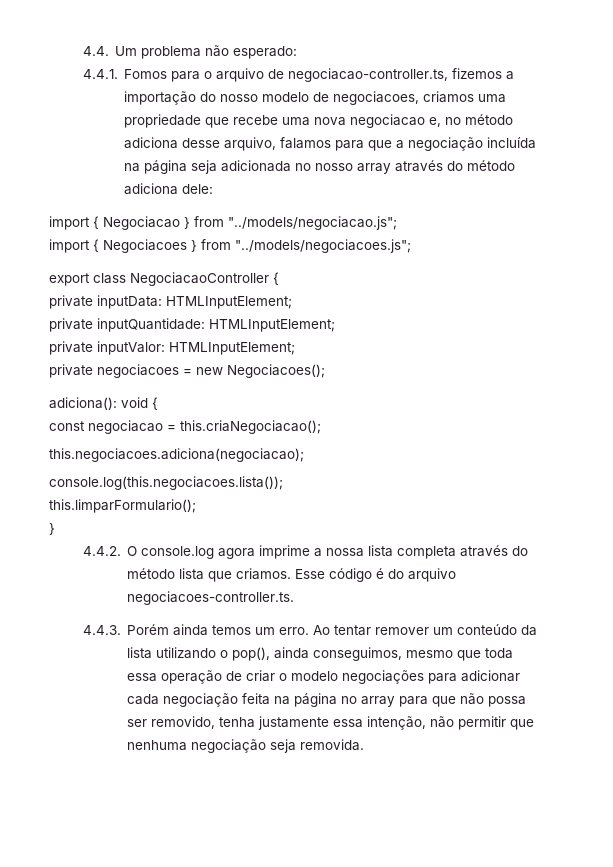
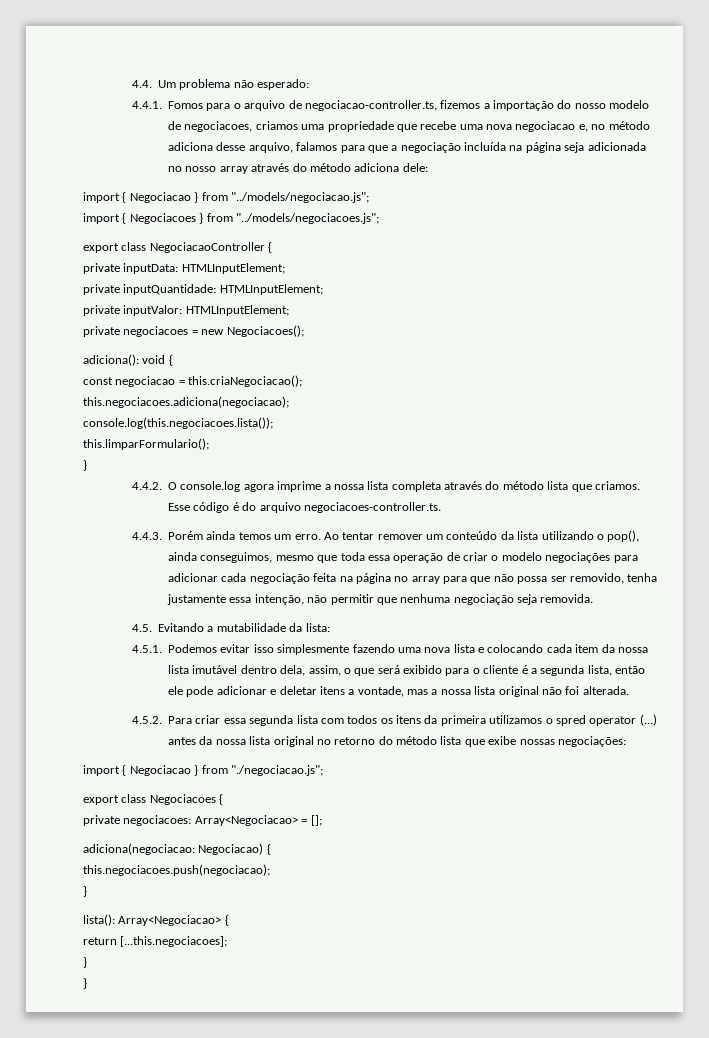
(365, 745) none -> [131,623,330,632] [131,644,648,655] [168,665,646,676] [168,686,629,697] [131,714,657,726] [168,736,626,747] [83,765,323,776] [83,794,224,805] [83,815,322,826] [83,843,271,855] [83,864,270,876] [83,886,87,897] [83,914,229,926] [83,936,228,947] [83,957,87,968] [83,978,87,989] // 4.5. Evitando a mutabilidade da lista: // 4.5.1. Podemos evitar isso simplesmente fazendo uma nova lista e colocando cada item da nossa lista imutável dentro dela, assim, o que será exibido para o cliente é a segunda lista, então ele pode adicionar e deletar itens a vontade, mas a nossa lista original não foi alterada. // 4.5.2. Para criar essa segunda lista com todos os itens da primeira utilizamos o spred operator (...) antes da nossa lista original no retorno do método lista que exibe nossas negociações: // import { Negociacao } from "./negociacao.js"; // export class Negociacoes { // private negociacoes: Array<Negociacao> = []; // adiciona(negociacao: Negociacao) { // this.negociacoes.push(negociacao); // } // lista(): Array<Negociacao> { // return [...this.negociacoes]; // } // }

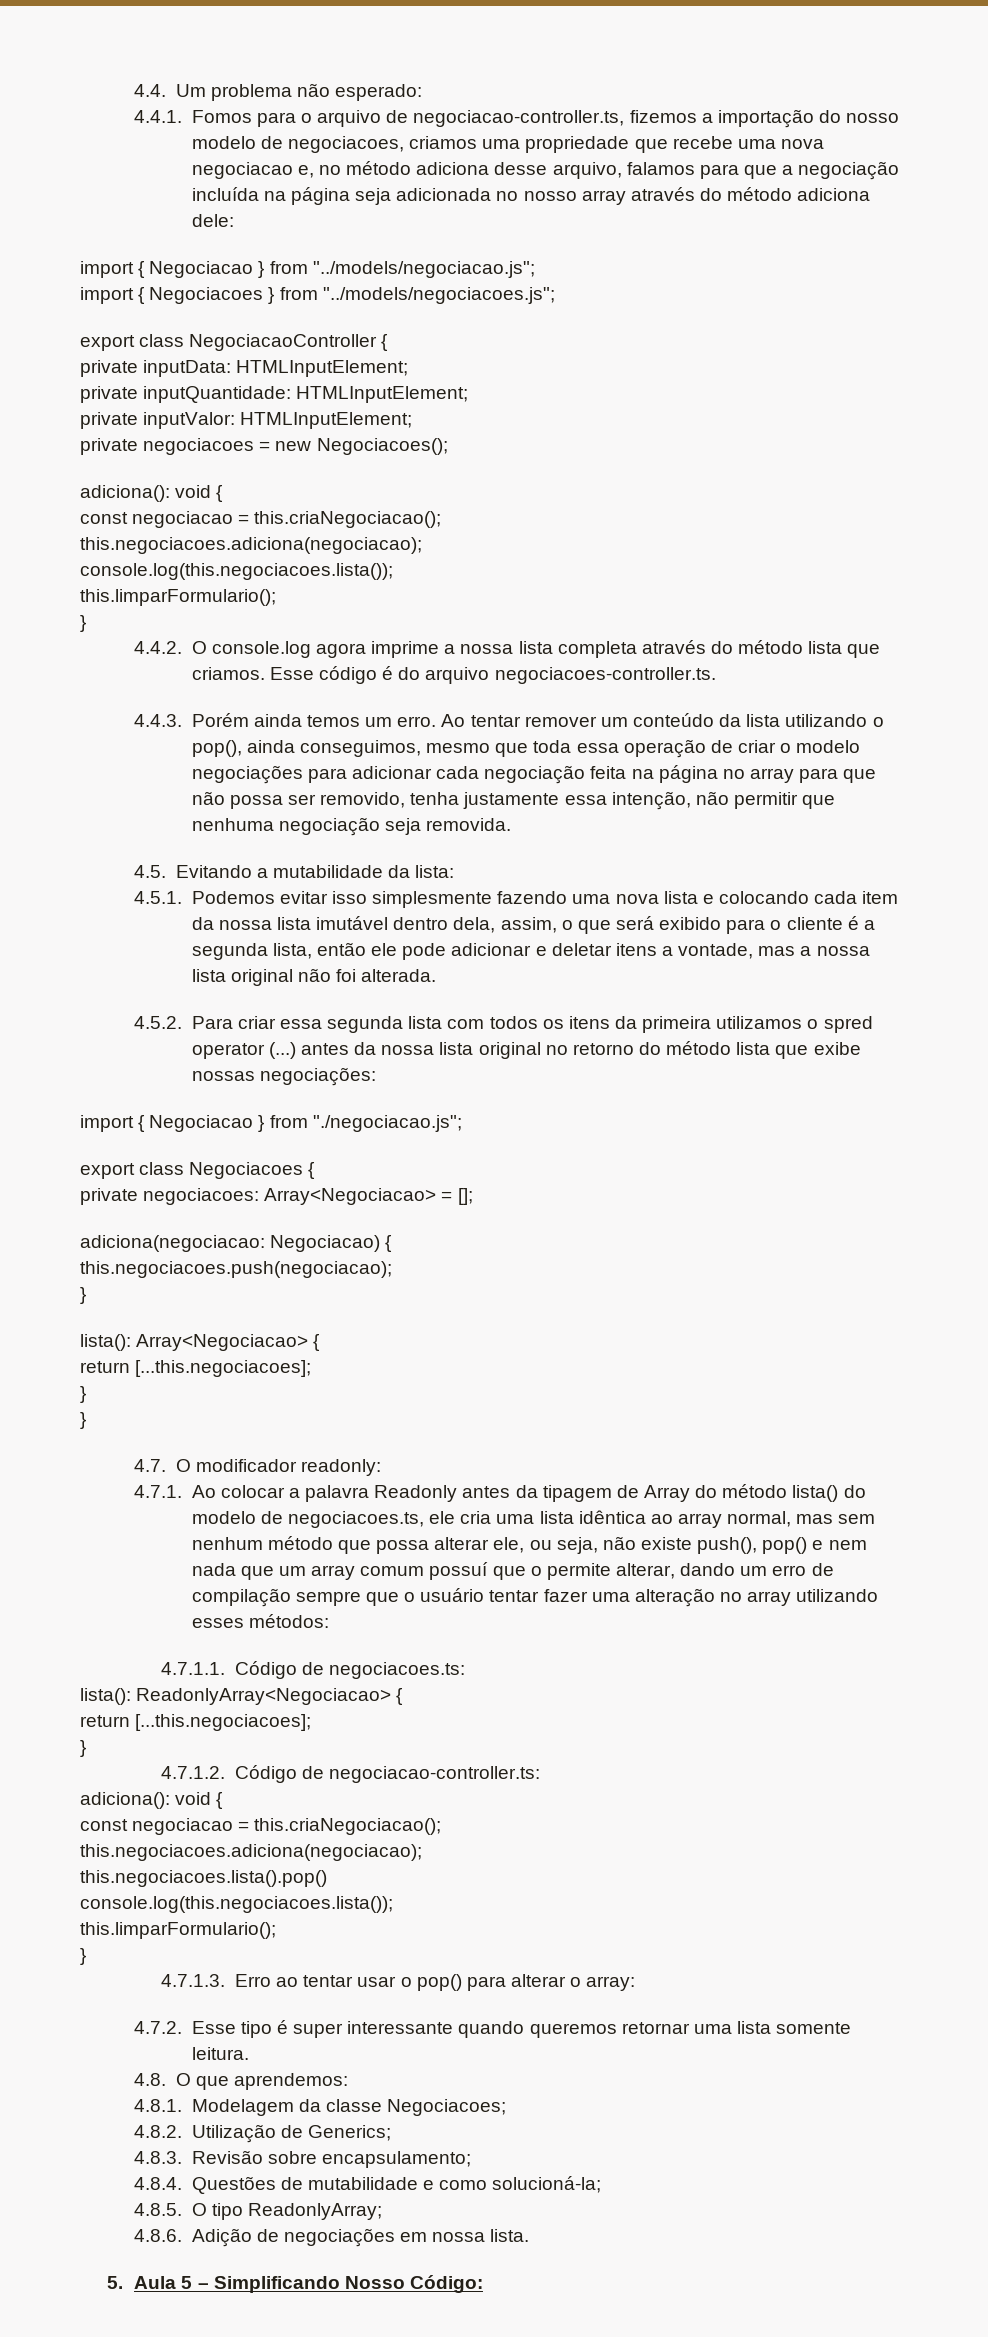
(87, 983) none -> [134,1459,382,1476] [134,1484,866,1502] [191,1510,876,1528] [191,1536,867,1554] [191,1562,834,1580] [191,1588,879,1607] [191,1614,329,1628] [161,1661,466,1679] [80,1688,404,1705] [80,1714,312,1731] [80,1740,86,1757] [161,1765,541,1783] [80,1792,224,1809] [80,1818,442,1835] [80,1844,422,1861] [80,1870,327,1887] [80,1896,393,1913] [80,1922,276,1939] [80,1948,86,1965] [161,1974,636,1991] [134,2020,852,2038] [191,2047,249,2060] [134,2073,349,2090] [134,2099,507,2116] [134,2124,392,2143] [134,2150,472,2168] [134,2176,602,2194] [134,2203,383,2220] [134,2228,530,2247] [107,2275,483,2293] // 4.7. O modificador readonly: // 4.7.1. Ao colocar a palavra Readonly antes da tipagem de Array do método lista() do modelo de negociacoes.ts, ele cria uma lista idêntica ao array normal, mas sem nenhum método que possa alterar ele, ou seja, não existe push(), pop() e nem nada que um array comum possuí que o permite alterar, dando um erro de compilação sempre que o usuário tentar fazer uma alteração no array utilizando esses métodos: // 4.7.1.1. Código de negociacoes.ts: // lista(): ReadonlyArray<Negociacao> { // return [...this.negociacoes]; // } // 4.7.1.2. Código de negociacao-controller.ts: // adiciona(): void { // const negociacao = this.criaNegociacao(); // this.negociacoes.adiciona(negociacao); // this.negociacoes.lista().pop() // console.log(this.negociacoes.lista()); // this.limparFormulario(); // } // 4.7.1.3. Erro ao tentar usar o pop() para alterar o array: // 4.7.2. Esse tipo é super interessante quando queremos retornar uma lista somente leitura. // 4.8. O que aprendemos: // 4.8.1. Modelagem da classe Negociacoes; // 4.8.2. Utilização de Generics; // 4.8.3. Revisão sobre encapsulamento; // 4.8.4. Questões de mutabilidade e como solucioná-la; // 4.8.5. O tipo ReadonlyArray; // 4.8.6. Adição de negociações em nossa lista. // 5. Aula 5 – Simplificando Nosso Código:

